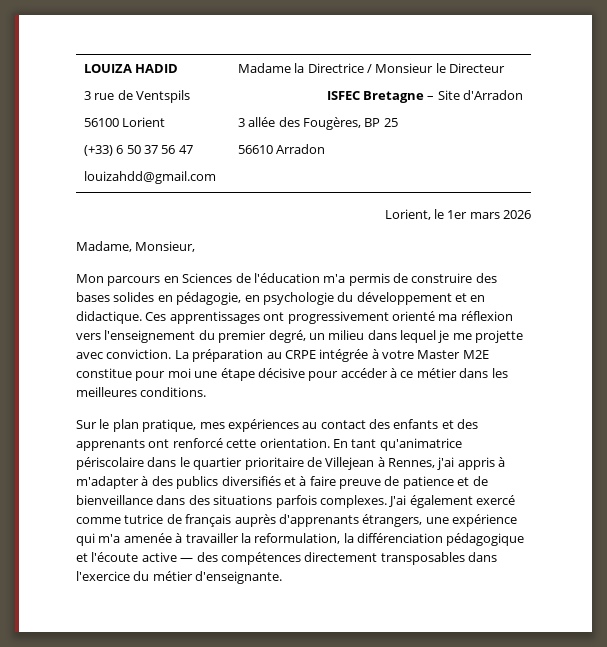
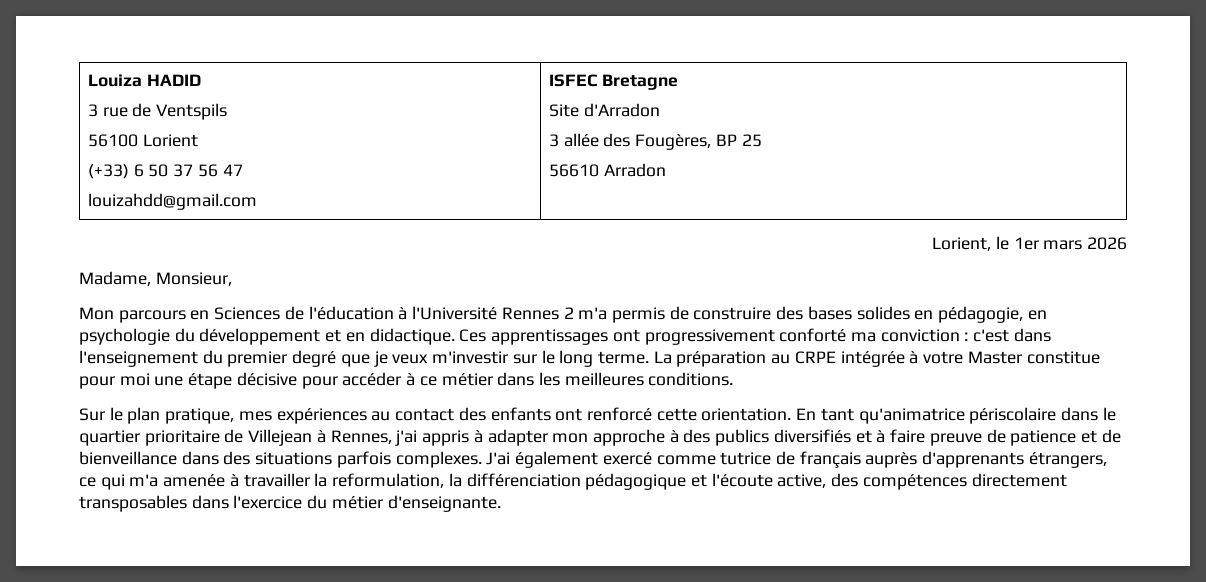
[83,64,132,73] LOUIZA -> [87,74,142,87] Louiza
[237,63,506,73] Madame la Directrice / Monsieur le Directeur // -> (257, 201) none
[427,96,435,100] – -> (678, 82) //
(320, 278) none -> [398,306,574,320] à l'Université Rennes 2
[391,311,513,321] [76,330,524,343] [76,349,172,359] orienté ma réflexion vers l'enseignement du premier degré, un milieu dans lequel je me projette avec conviction. -> [779,328,1051,342] [79,350,649,367] conforté ma conviction : c'est dans l'enseignement du premier degré que je veux m'investir sur le long terme.
[462,350,489,359] M2E -> (1022, 357) none
[441,419,479,429] [76,439,145,451] et des apprenants -> (551, 414) none
[76,476,139,489] m'adapter -> [487,429,665,446] adapter mon approche
[425,514,517,527] une expérience -> [79,477,96,487] ce
[141,552,194,562] active — -> [777,474,827,488] active,

